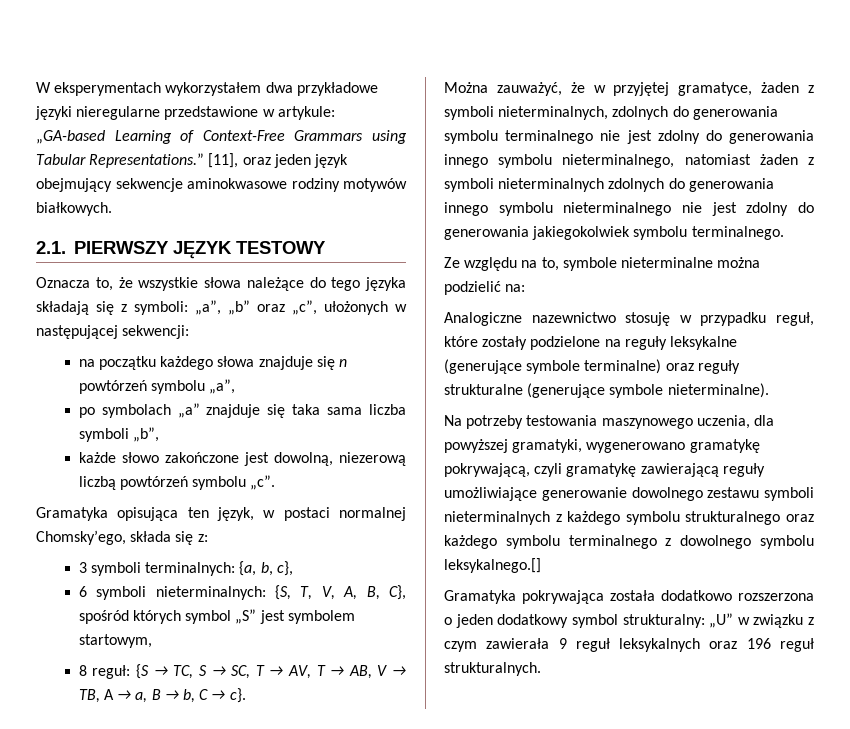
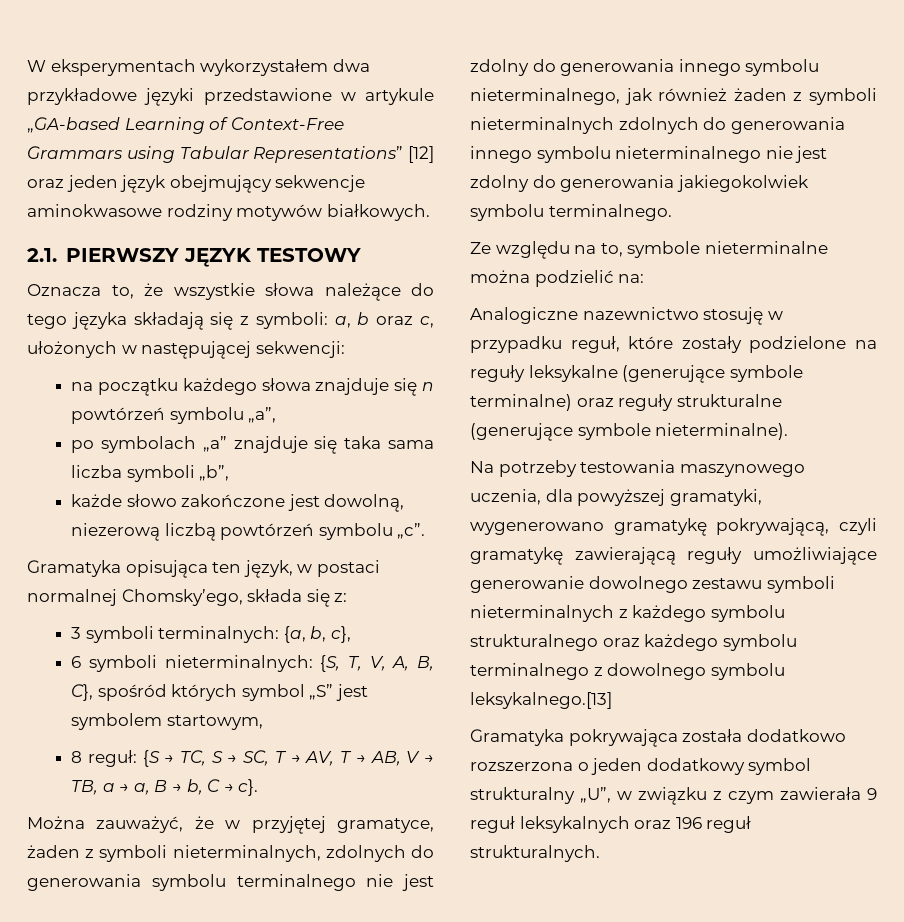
[76,106,161,120] nieregularne -> (195, 97) none
[277,106,335,120] artykule: -> [365,88,434,105] artykule
[89,153,239,168] Representations.” [11], -> [253,146,434,163] Representations” [12]
[195,300,317,315] „a”, „b” oraz „c”, -> [334,312,434,328] a, b oraz c,
[104,689,115,700] A -> [102,783,115,792] a
[684,154,751,165] natomiast -> [624,88,728,105] jak również
[444,558,541,573] leksykalnego.[] -> [470,692,612,709] leksykalnego.[13]
[622,613,734,628] strukturalny: „U” -> [470,787,611,804] strukturalny „U”,

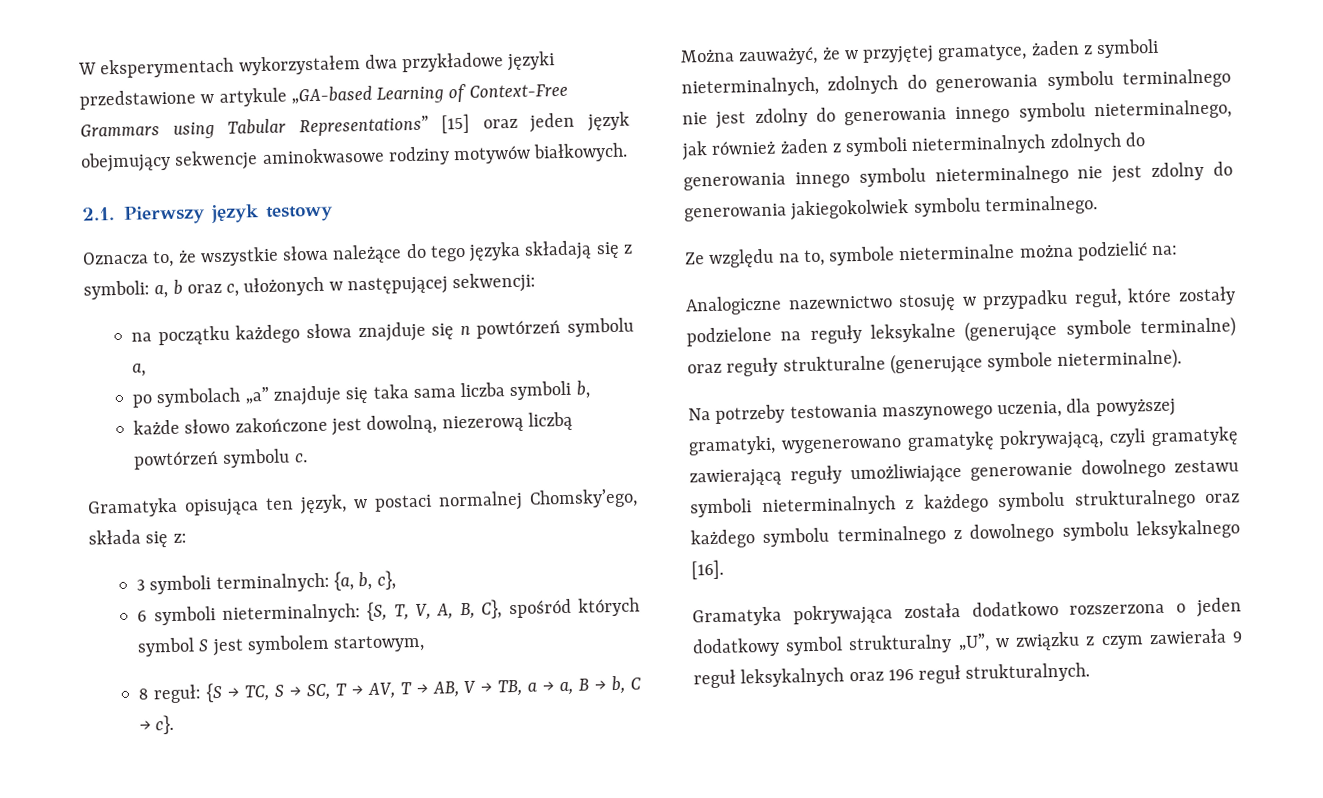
[408,146,434,163] [12] -> [441,113,471,134] [15]
[65,248,361,267] PIERWSZY JĘZYK TESTOWY -> [122,204,333,225] Pierwszy język testowy
[248,407,277,423] „a”, -> [132,362,147,377] a,
[199,465,230,481] „b”, -> [575,380,590,399] b,
[397,523,426,539] „c”. -> [294,453,308,463] c.
[309,684,334,700] „S” -> [198,639,210,652] S
[470,692,612,709] leksykalnego.[13] -> [1136,519,1240,540] [691,559,724,580] leksykalnego [16].

